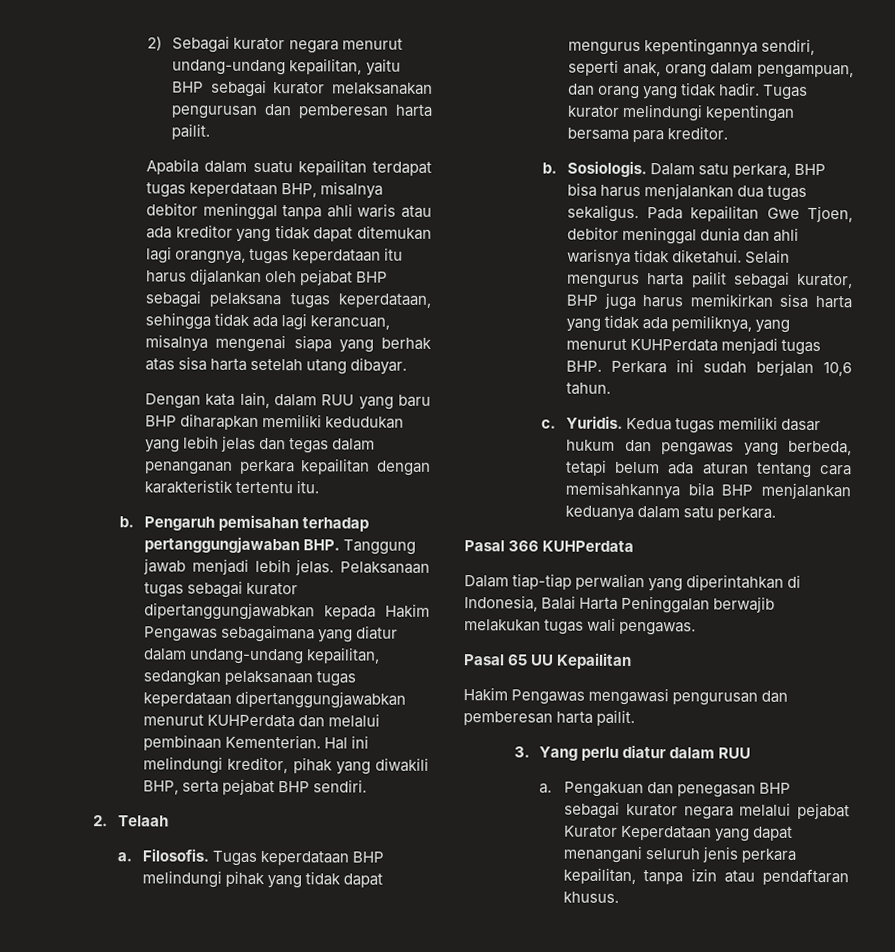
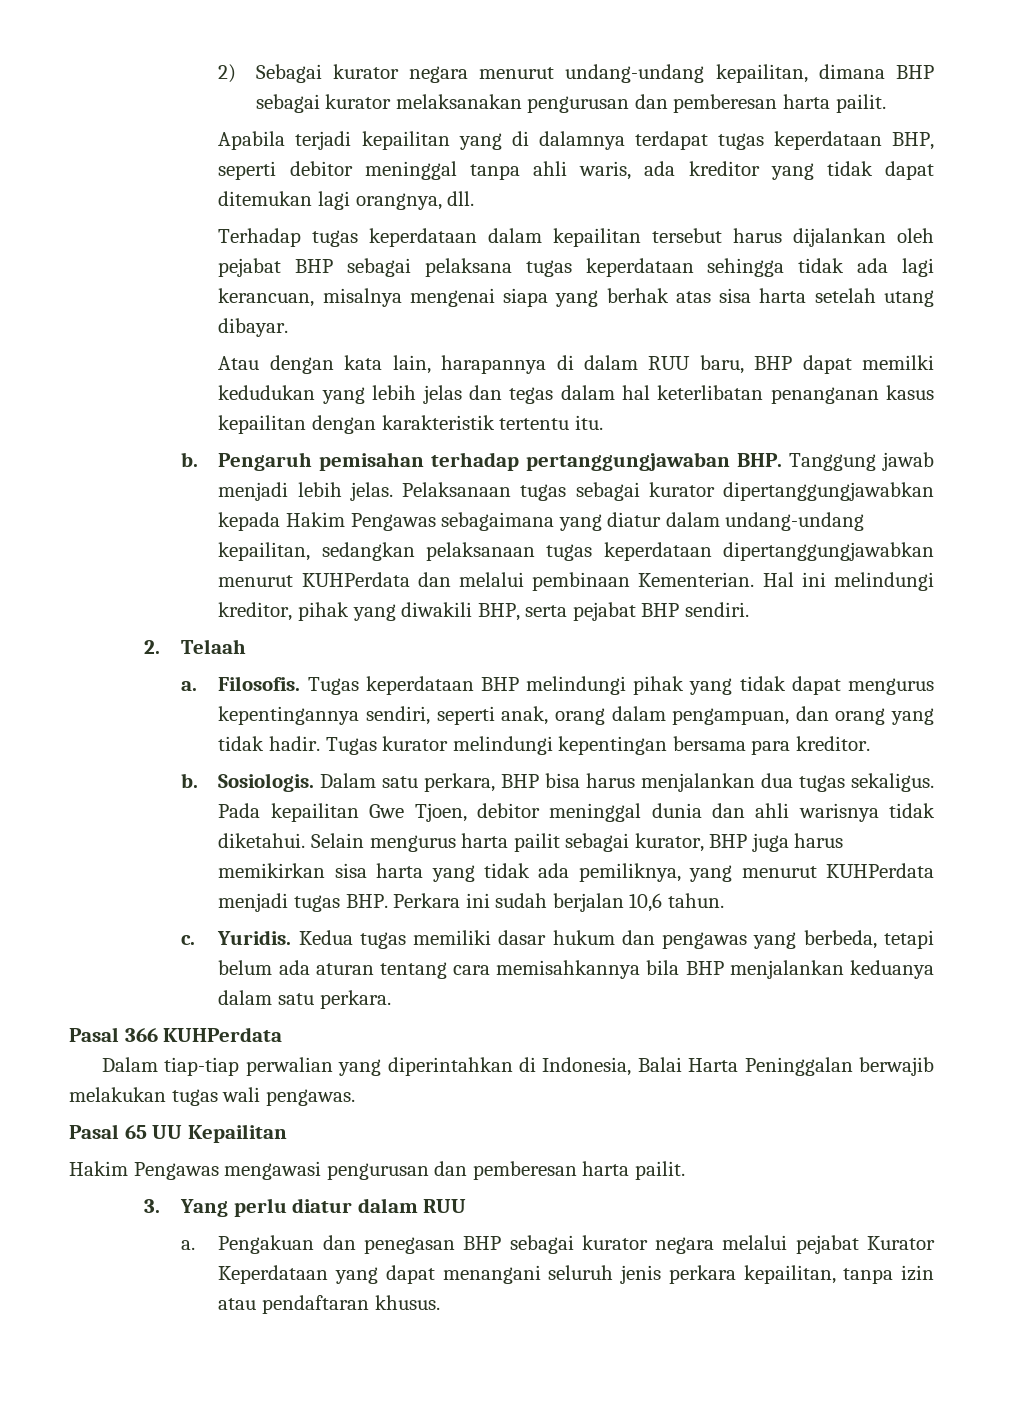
[365,58,401,76] yaitu -> [818,64,885,79] dimana
[204,159,367,176] dalam suatu kepailitan -> [295,131,625,150] terjadi kepailitan yang di dalamnya
[320,181,384,199] misalnya -> [218,161,277,180] seperti
[357,203,432,218] waris atau -> [579,161,632,180] waris,
[249,247,404,265] tugas keperdataan itu -> [447,191,475,206] [218,228,723,247] dll. // Terhadap tugas keperdataan dalam kepailitan tersebut
[338,293,431,308] keperdataan, -> [585,258,694,277] keperdataan
[145,391,432,410] [145,413,323,430] Dengan kata lain, dalam RUU yang baru BHP diharapkan memiliki -> [218,355,934,374] Atau dengan kata lain, harapannya di dalam RUU baru, BHP dapat memilki
[145,459,295,475] penanganan perkara -> [621,385,935,404] hal keterlibatan penanganan kasus

